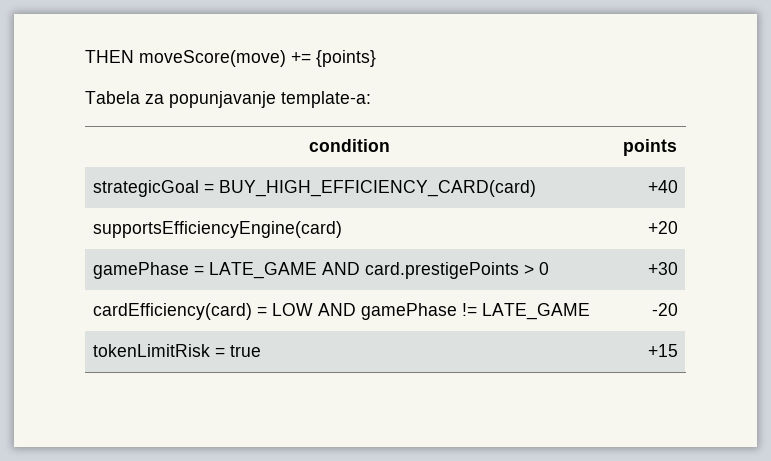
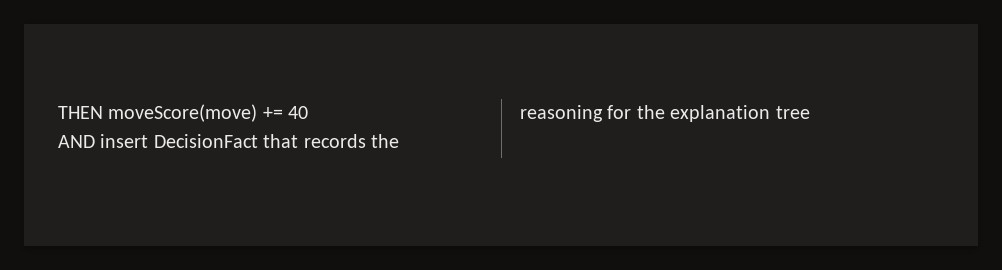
[316,50,376,67] [85,91,371,108] [309,139,390,152] [622,139,677,156] [92,180,536,197] [648,180,679,193] [92,221,342,238] [648,221,679,234] [92,262,549,279] [648,262,679,275] [92,303,590,320] [652,303,679,316] [92,344,261,357] [648,344,679,357] {points} // Tabela za popunjavanje template-a: // condition | points // strategicGoal = BUY_HIGH_EFFICIENCY_CARD(card) | +40 // supportsEfficiencyEngine(card) | +20 // gamePhase = LATE_GAME AND card.prestigePoints > 0 | +30 // cardEfficiency(card) = LOW AND gamePhase != LATE_GAME | -20 // tokenLimitRisk = true | +15 -> [288,106,309,119] [58,134,399,148] [520,105,810,122] 40 // AND insert DecisionFact that records the reasoning for the explanation tree

